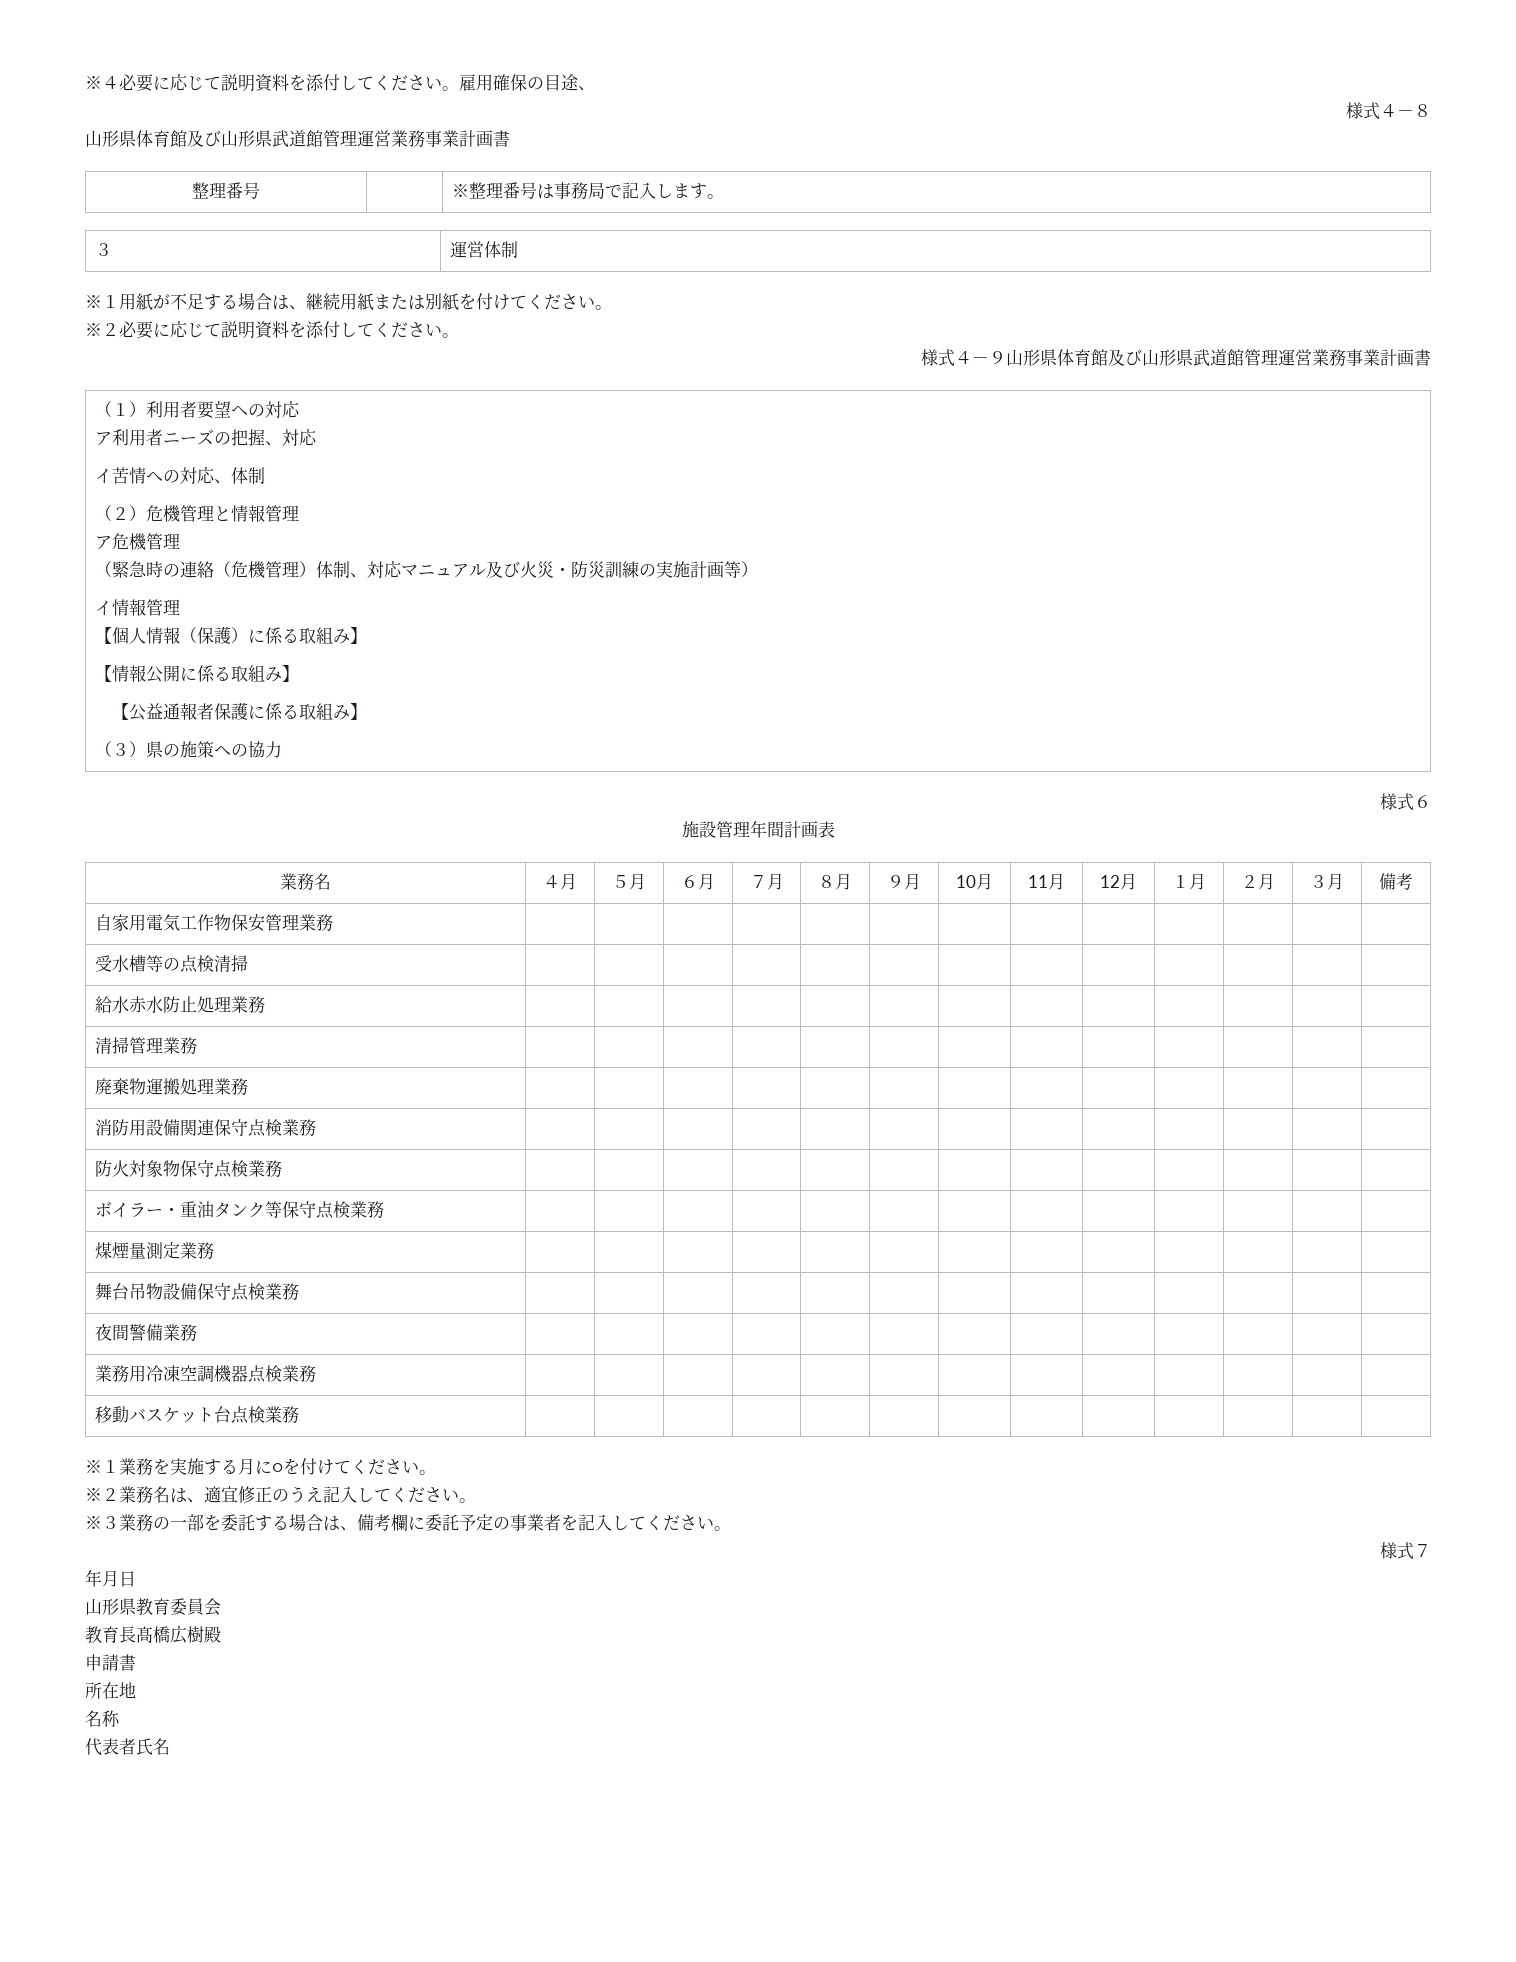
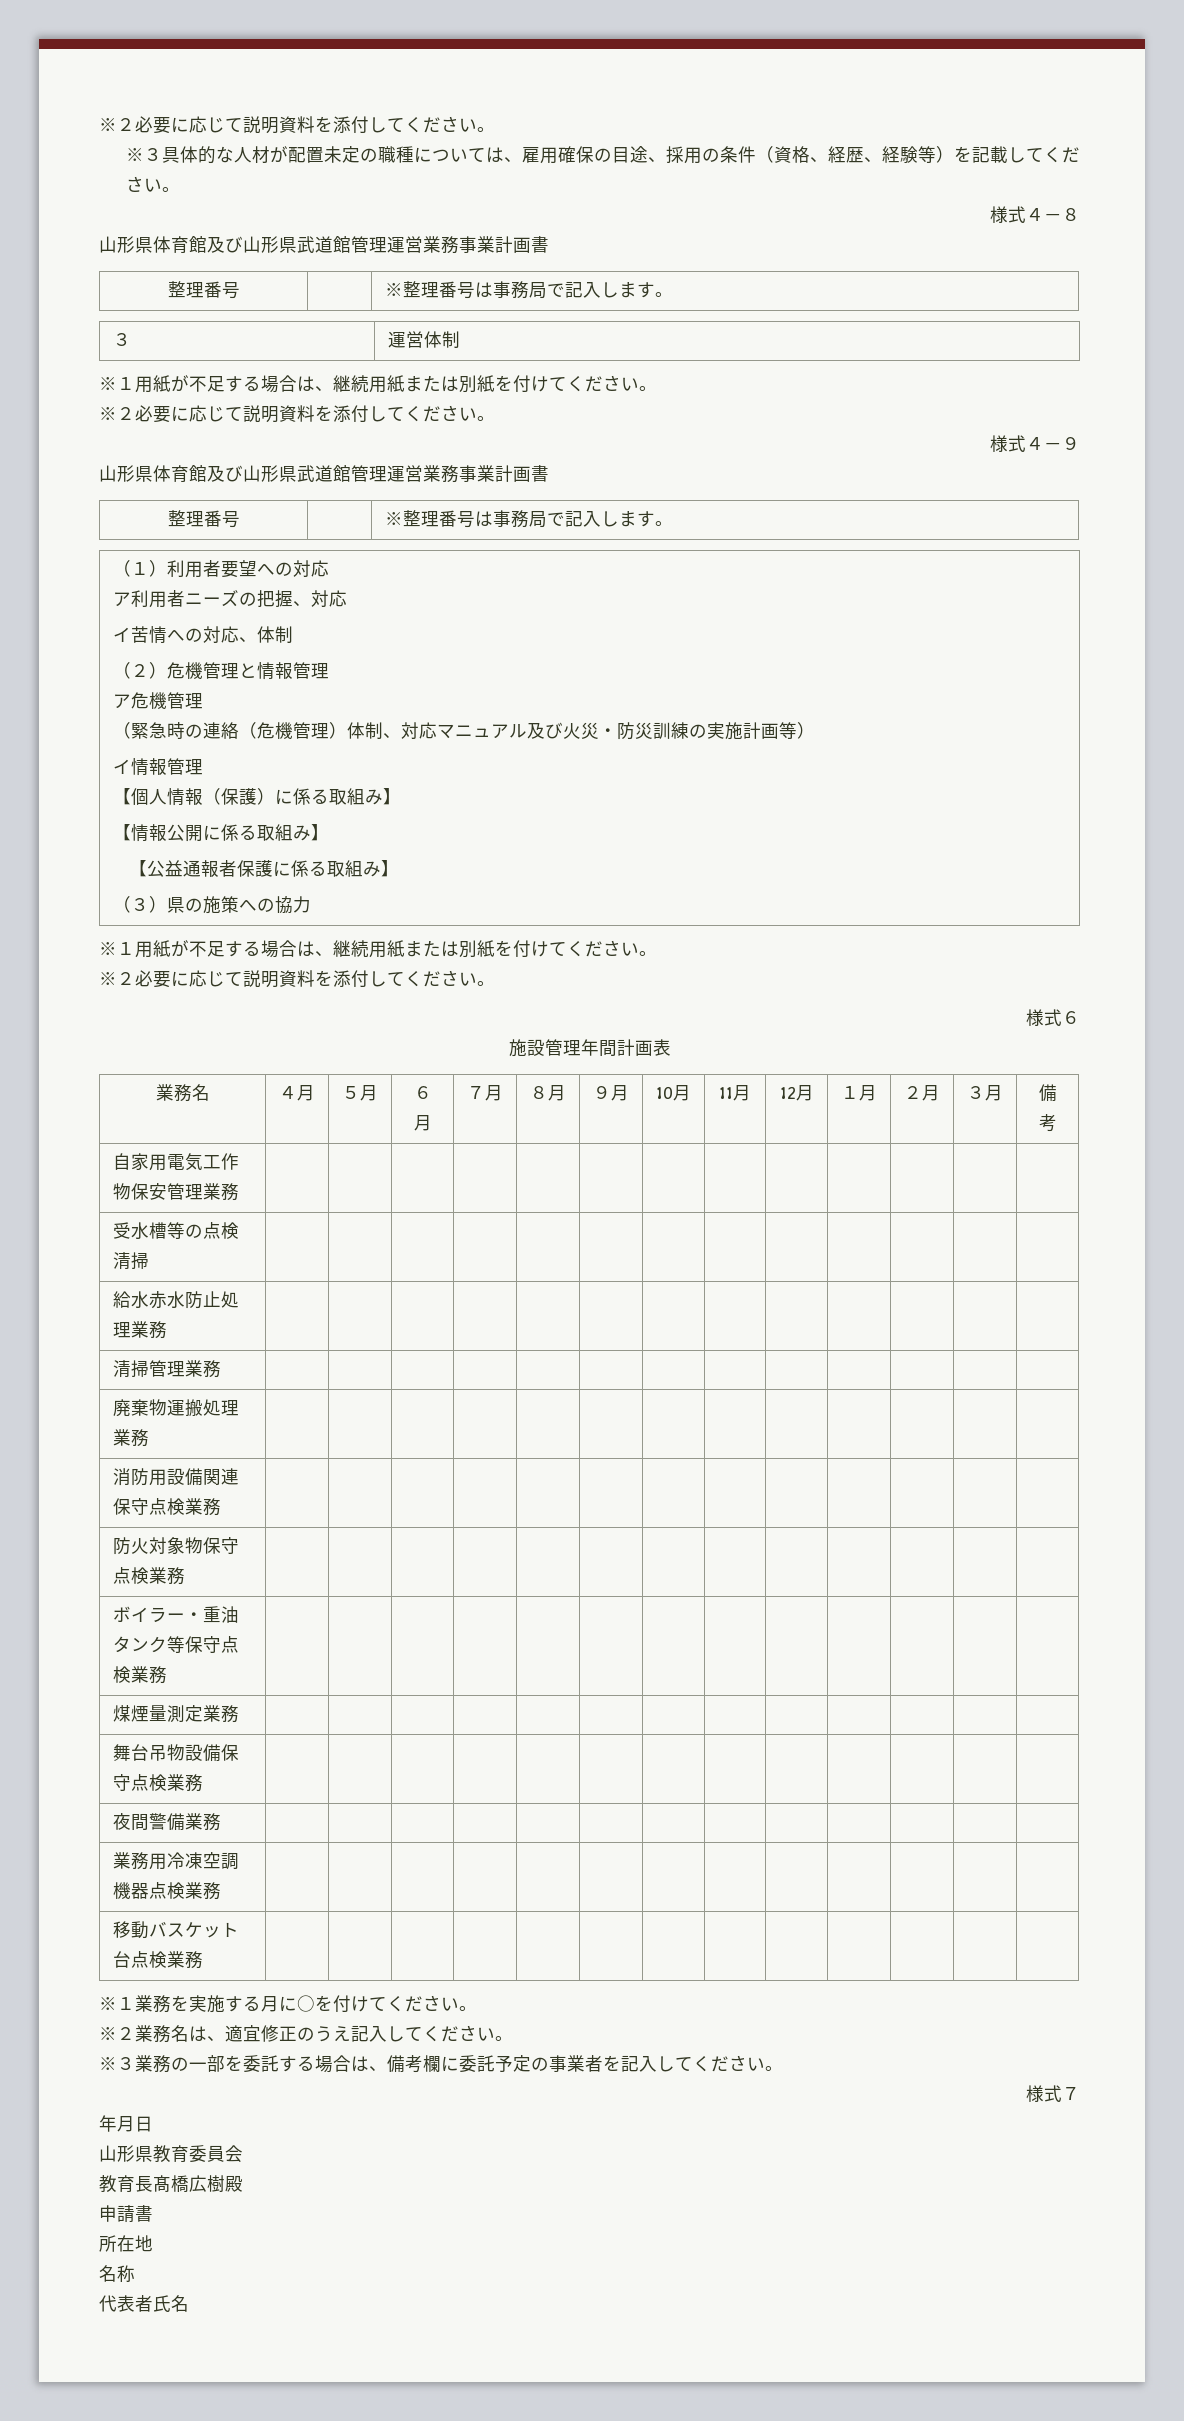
[85,76,119,89] ※４ -> [99,118,135,131] ※２
[459,74,595,91] 雇用確保の目途、 -> [125,146,1080,164] [125,176,180,192] // ※３具体的な人材が配置未定の職種については、雇用確保の目途、採用の条件（資格、経歴、経験等）を記載してください。
(1006, 357) none -> (1080, 443) //
(1431, 357) none -> [167,510,240,528] [384,510,673,528] // 整理番号 | | ※整理番号は事務局で記入します。
(283, 749) none -> [99,940,657,958] [99,970,495,988] // ※１用紙が不足する場合は、継続用紙または別紙を付けてください。 // ※２必要に応じて説明資料を添付してください。

